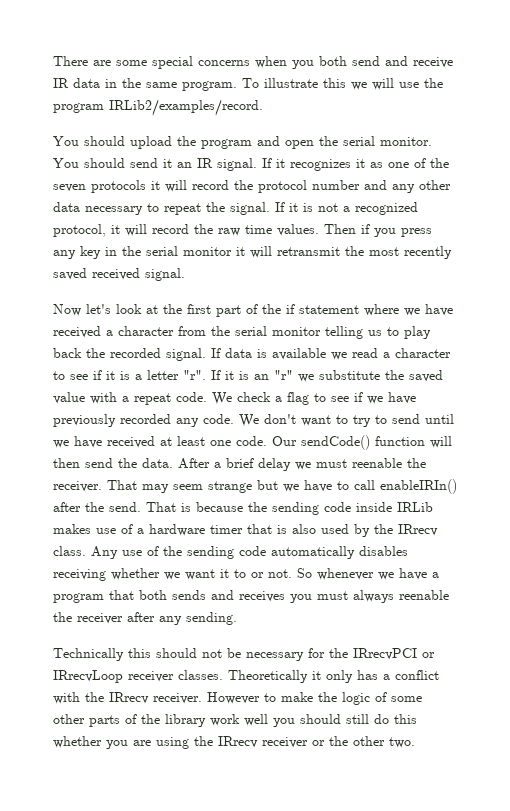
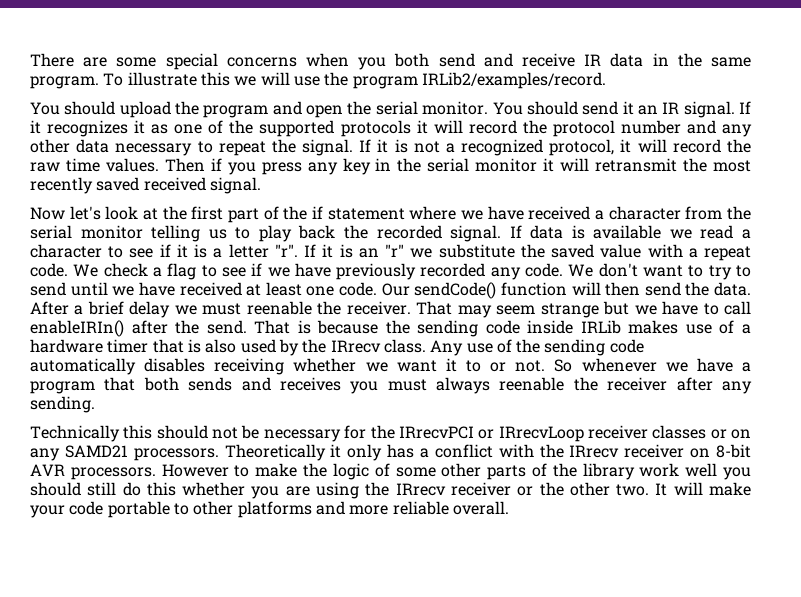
[53,184,86,192] seven -> [259,120,335,137] supported
[178,670,223,680] classes. -> [652,425,751,439] [30,445,219,461] classes or on any SAMD21 processors.
[153,693,202,704] receiver. -> [624,444,751,458] [30,464,156,480] receiver on 8-bit AVR processors.
(415, 742) none -> [655,482,751,496] [30,501,509,518] It will make your code portable to other platforms and more reliable overall.

